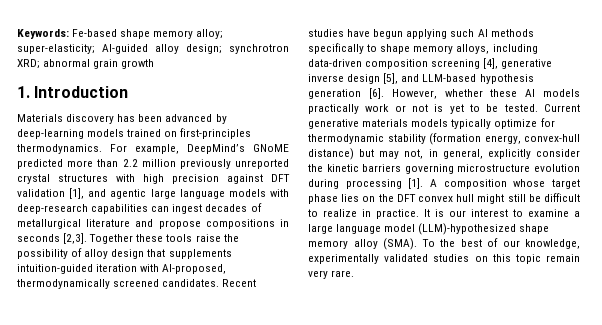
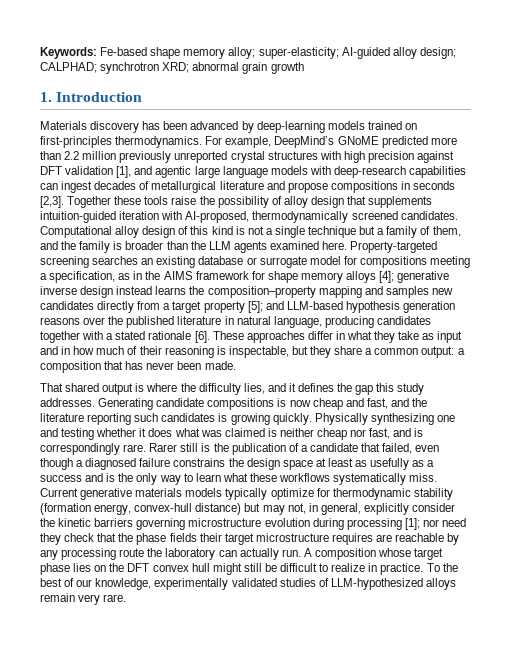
(222, 49) none -> [40,62,97,73] CALPHAD;
[222,279,257,287] [308,29,534,39] [308,43,538,54] [308,58,553,69] [308,73,534,84] [308,88,580,99] [308,104,538,114] Recent studies have begun applying such AI methods specifically to shape memory alloys, including data-driven composition screening [4], generative inverse design [5], and LLM-based hypothesis generation [6]. However, whether these AI models practically work or not is yet to be tested. -> [40,226,461,238] [40,241,438,253] [40,256,471,268] [40,271,450,283] [40,286,453,298] [40,301,456,313] [40,316,431,328] [40,331,463,343] [40,346,465,358] [40,361,236,373] [40,383,425,395] [40,398,428,410] [40,413,455,425] [40,428,424,440] [40,443,440,455] [40,458,435,470] [40,473,438,485] Computational alloy design of this kind is not a single technique but a family of them, and the family is broader than the LLM agents examined here. Property-targeted screening searches an existing database or surrogate model for compositions meeting a specification, as in the AIMS framework for shape memory alloys [4]; generative inverse design instead learns the composition–property mapping and samples new candidates directly from a target property [5]; and LLM-based hypothesis generation reasons over the published literature in natural language, producing candidates together with a stated rationale [6]. These approaches differ in what they take as input and in how much of their reasoning is inspectable, but they share a common output: a composition that has never been made. // That shared output is where the difficulty lies, and it defines the gap this study addresses. Generating candidate compositions is now cheap and fast, and the literature reporting such candidates is growing quickly. Physically synthesizing one and testing whether it does what was claimed is neither cheap nor fast, and is correspondingly rare. Rarer still is the publication of a candidate that failed, even though a diagnosed failure constrains the design space at least as usefully as a success and is the only way to learn what these workflows systematically miss.
[408,178,424,189] [1]. -> [404,518,467,530] [40,533,460,545] [40,548,301,560] [1]; nor need they check that the phase fields their target microstructure requires are reachable by any processing route the laboratory can actually run.
[424,209,580,217] [308,223,550,235] [308,238,417,250] It is our interest to examine a large language model (LLM)-hypothesized shape memory alloy (SMA). -> (424, 569) none
[474,254,541,264] on this topic -> [318,578,456,590] of LLM-hypothesized alloys

